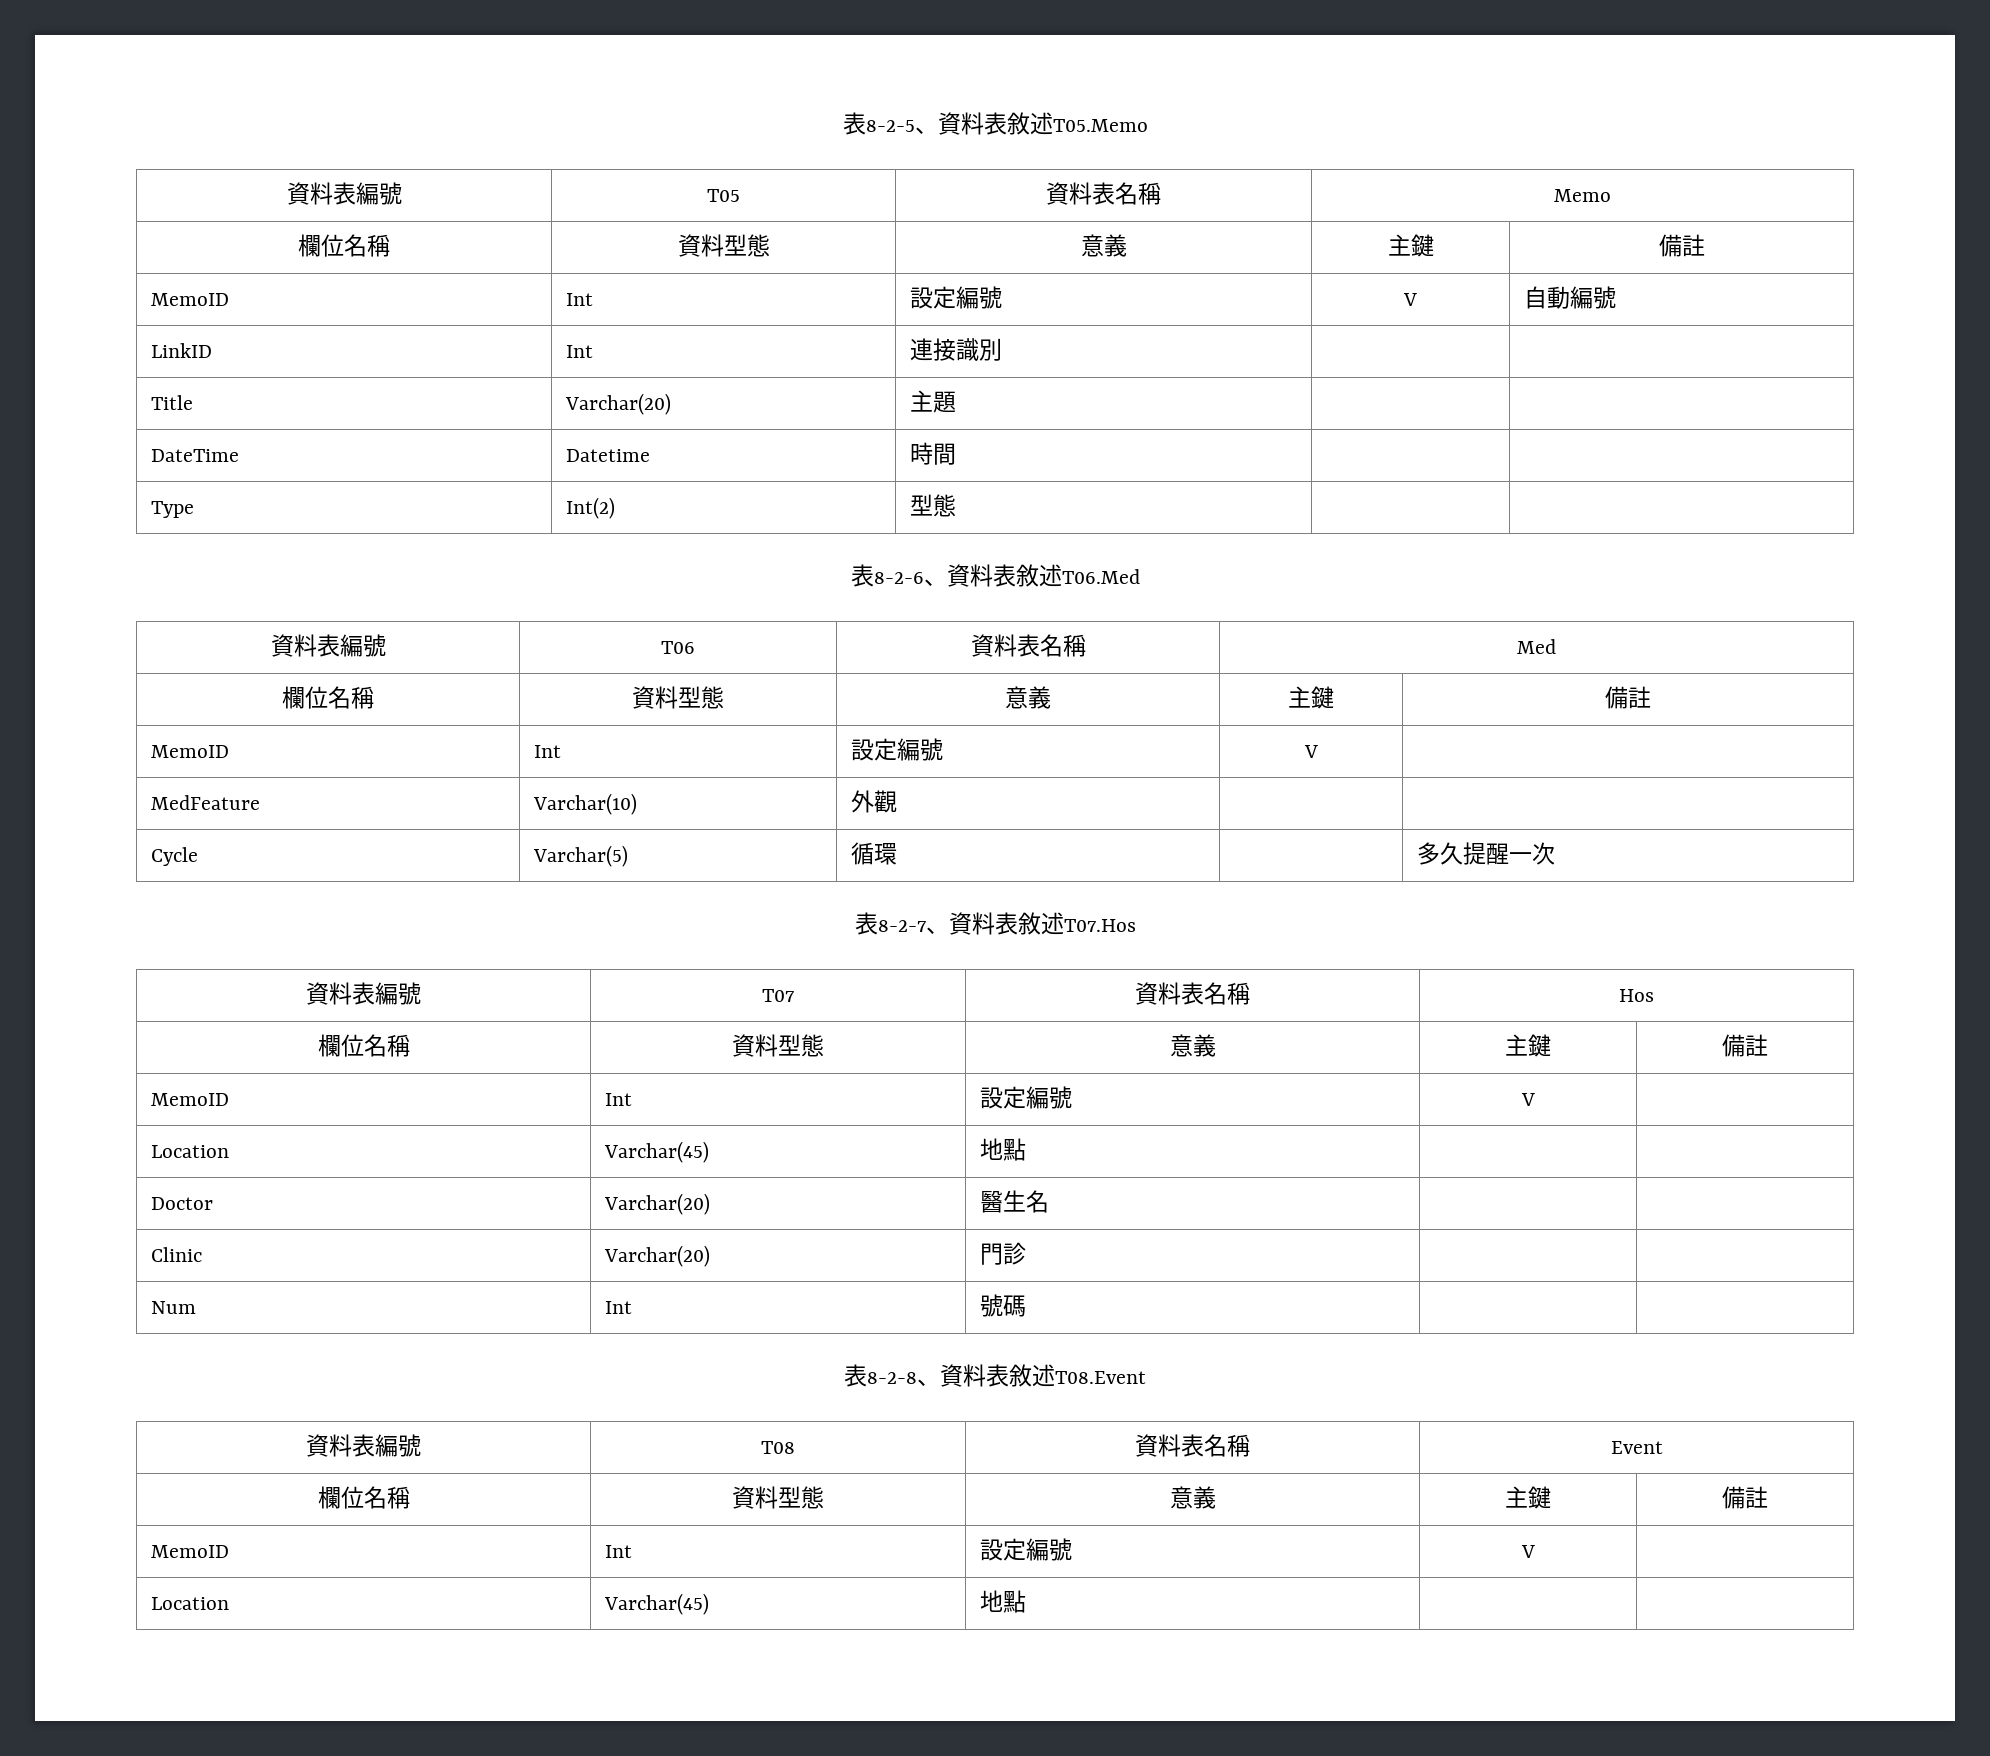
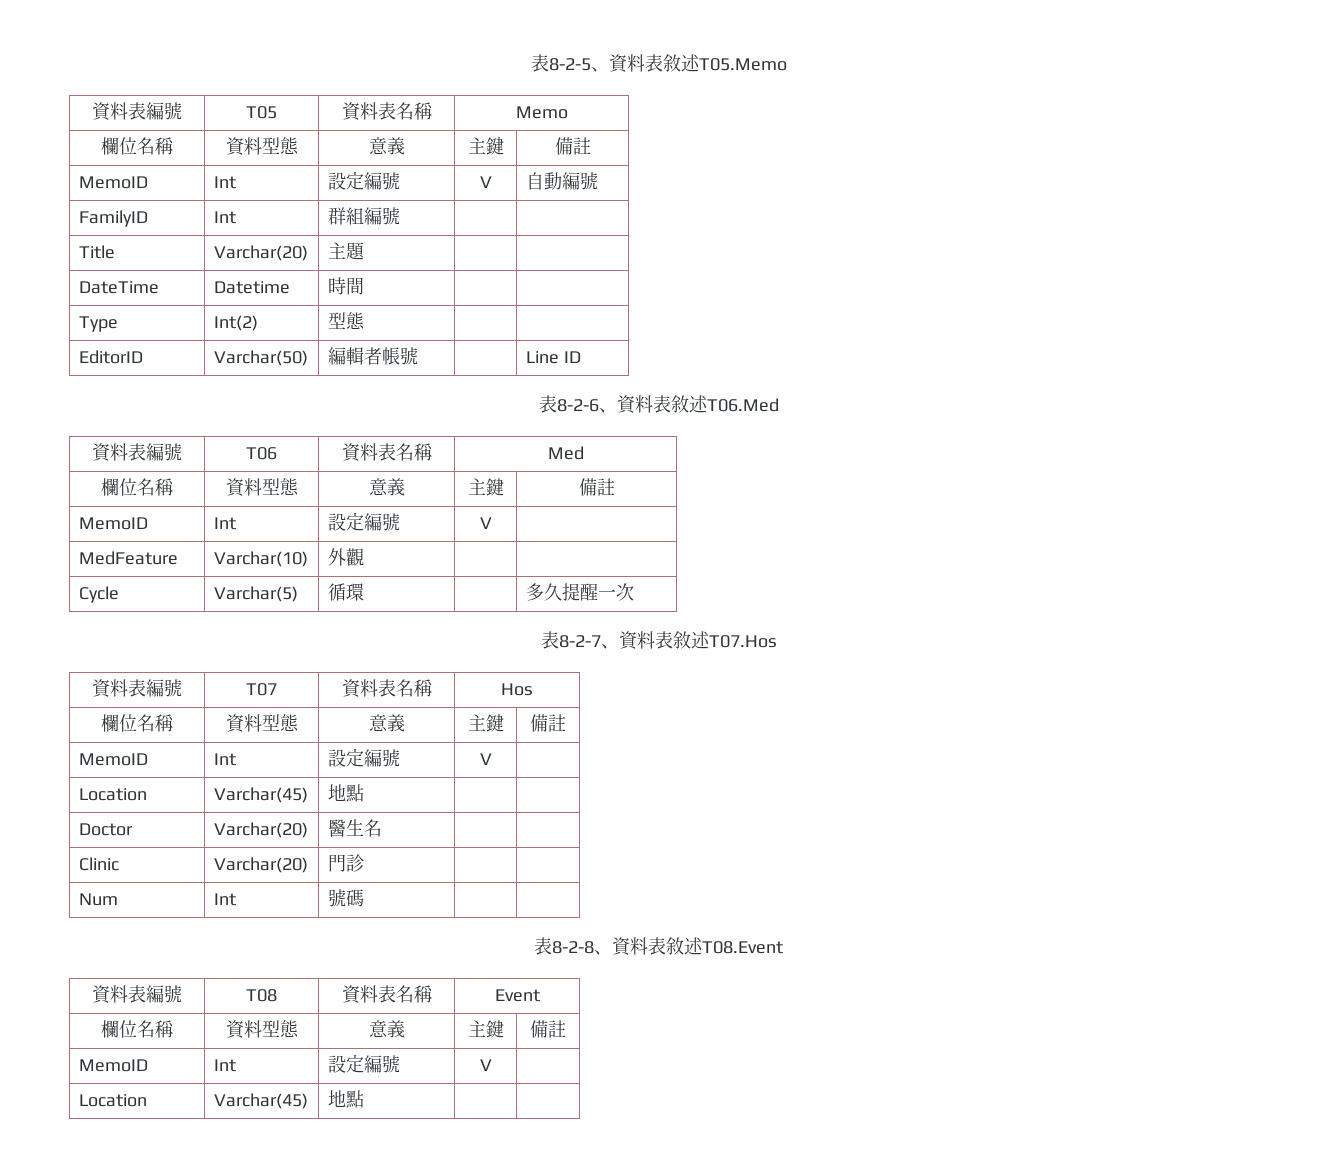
[150,343,212,358] [565,345,593,358] [909,338,1002,361] LinkID | Int | 連接識別 -> [78,210,148,227] [213,211,236,224] [327,207,400,225] FamilyID | Int | 群組編號
(956, 505) none -> [78,350,143,364] [213,350,308,366] [327,347,418,365] [525,351,581,364] // EditorID | Varchar(50) | 編輯者帳號 | | Line ID

